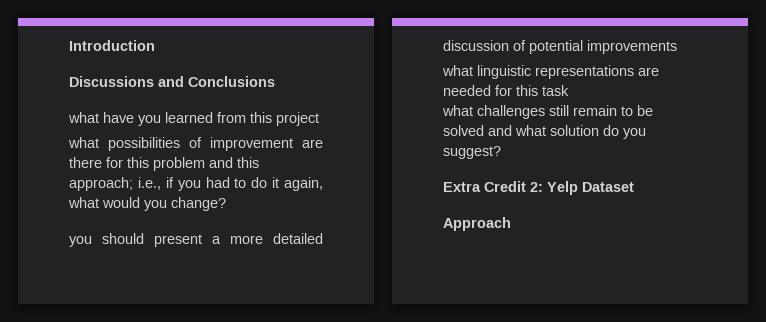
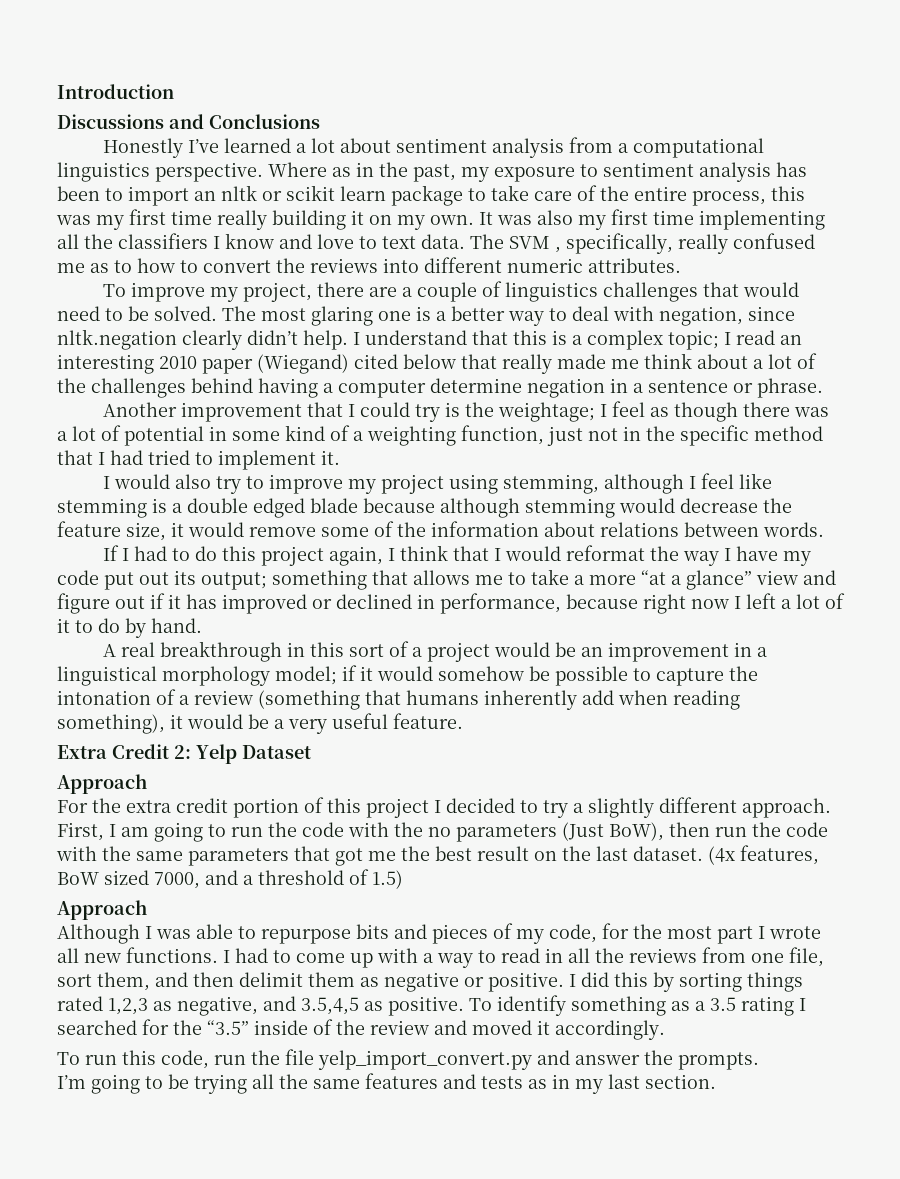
[68,112,319,126] [68,137,323,151] [69,157,259,171] [69,177,323,191] [68,197,226,211] [69,233,323,247] [443,40,677,54] [442,65,659,79] [443,85,569,96] [442,105,653,119] [443,125,646,139] [443,146,501,159] what have you learned from this project // what possibilities of improvement are there for this problem and this approach; i.e., if you had to do it again, what would you change? // you should present a more detailed discussion of potential improvements // what linguistic representations are needed for this task // what challenges still remain to be solved and what solution do you suggest? -> [102,137,764,158] [57,162,807,182] [57,185,805,206] [56,209,825,230] [57,233,815,254] [57,257,681,273] [102,281,799,302] [57,306,795,326] [57,329,802,350] [57,353,817,374] [57,378,823,398] [102,401,829,422] [57,425,823,446] [57,450,340,470] [102,473,772,494] [57,498,792,518] [57,521,824,541] [102,545,811,566] [57,569,836,590] [57,593,845,614] [57,618,202,638] [102,641,767,662] [57,665,758,686] [57,689,740,710] [57,713,463,734] Honestly I’ve learned a lot about sentiment analysis from a computational linguistics perspective. Where as in the past, my exposure to sentiment analysis has been to import an nltk or scikit learn package to take care of the entire process, this was my first time really building it on my own. It was also my first time implementing all the classifiers I know and love to text data. The SVM , specifically, really confused me as to how to convert the reviews into different numeric attributes. // To improve my project, there are a couple of linguistics challenges that would need to be solved. The most glaring one is a better way to deal with negation, since nltk.negation clearly didn’t help. I understand that this is a complex topic; I read an interesting 2010 paper (Wiegand) cited below that really made me think about a lot of the challenges behind having a computer determine negation in a sentence or phrase. // Another improvement that I could try is the weightage; I feel as though there was a lot of potential in some kind of a weighting function, just not in the specific method that I had tried to implement it. // I would also try to improve my project using stemming, although I feel like stemming is a double edged blade because although stemming would decrease the feature size, it would remove some of the information about relations between words. // If I had to do this project again, I think that I would reformat the way I have my code put out its output; something that allows me to take a more “at a glance” view and figure out if it has improved or declined in performance, because right now I left a lot of it to do by hand. // A real breakthrough in this sort of a project would be an improvement in a linguistical morphology model; if it would somehow be possible to capture the intonation of a review (something that humans inherently add when reading something), it would be a very useful feature.
(511, 224) none -> [57,797,831,818] [57,822,828,842] [56,845,819,866] [57,869,403,889] [57,900,147,920] [57,923,821,944] [57,947,824,968] [57,972,803,992] [57,995,806,1016] [57,1019,665,1040] [57,1049,759,1070] [57,1073,716,1094] // For the extra credit portion of this project I decided to try a slightly different approach. First, I am going to run the code with the no parameters (Just BoW), then run the code with the same parameters that got me the best result on the last dataset. (4x features, BoW sized 7000, and a threshold of 1.5) // Approach // Although I was able to repurpose bits and pieces of my code, for the most part I wrote all new functions. I had to come up with a way to read in all the reviews from one file, sort them, and then delimit them as negative or positive. I did this by sorting things rated 1,2,3 as negative, and 3.5,4,5 as positive. To identify something as a 3.5 rating I searched for the “3.5” inside of the review and moved it accordingly. // To run this code, run the file yelp_import_convert.py and answer the prompts. // I’m going to be trying all the same features and tests as in my last section.

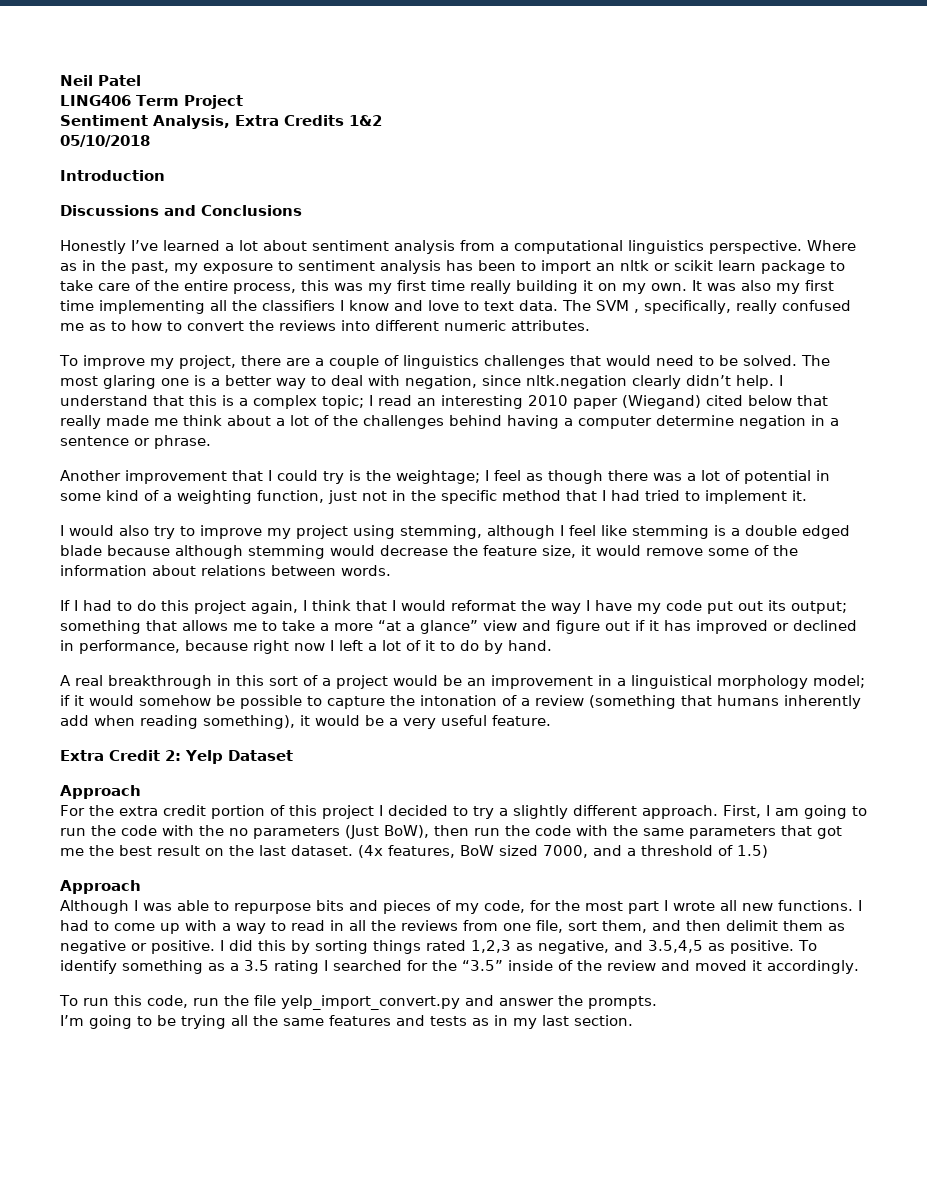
(57, 91) none -> [60,75,141,86] [60,95,243,109] [60,115,382,129] [60,135,150,147] Neil Patel // LING406 Term Project // Sentiment Analysis, Extra Credits 1&2 // 05/10/2018 //

